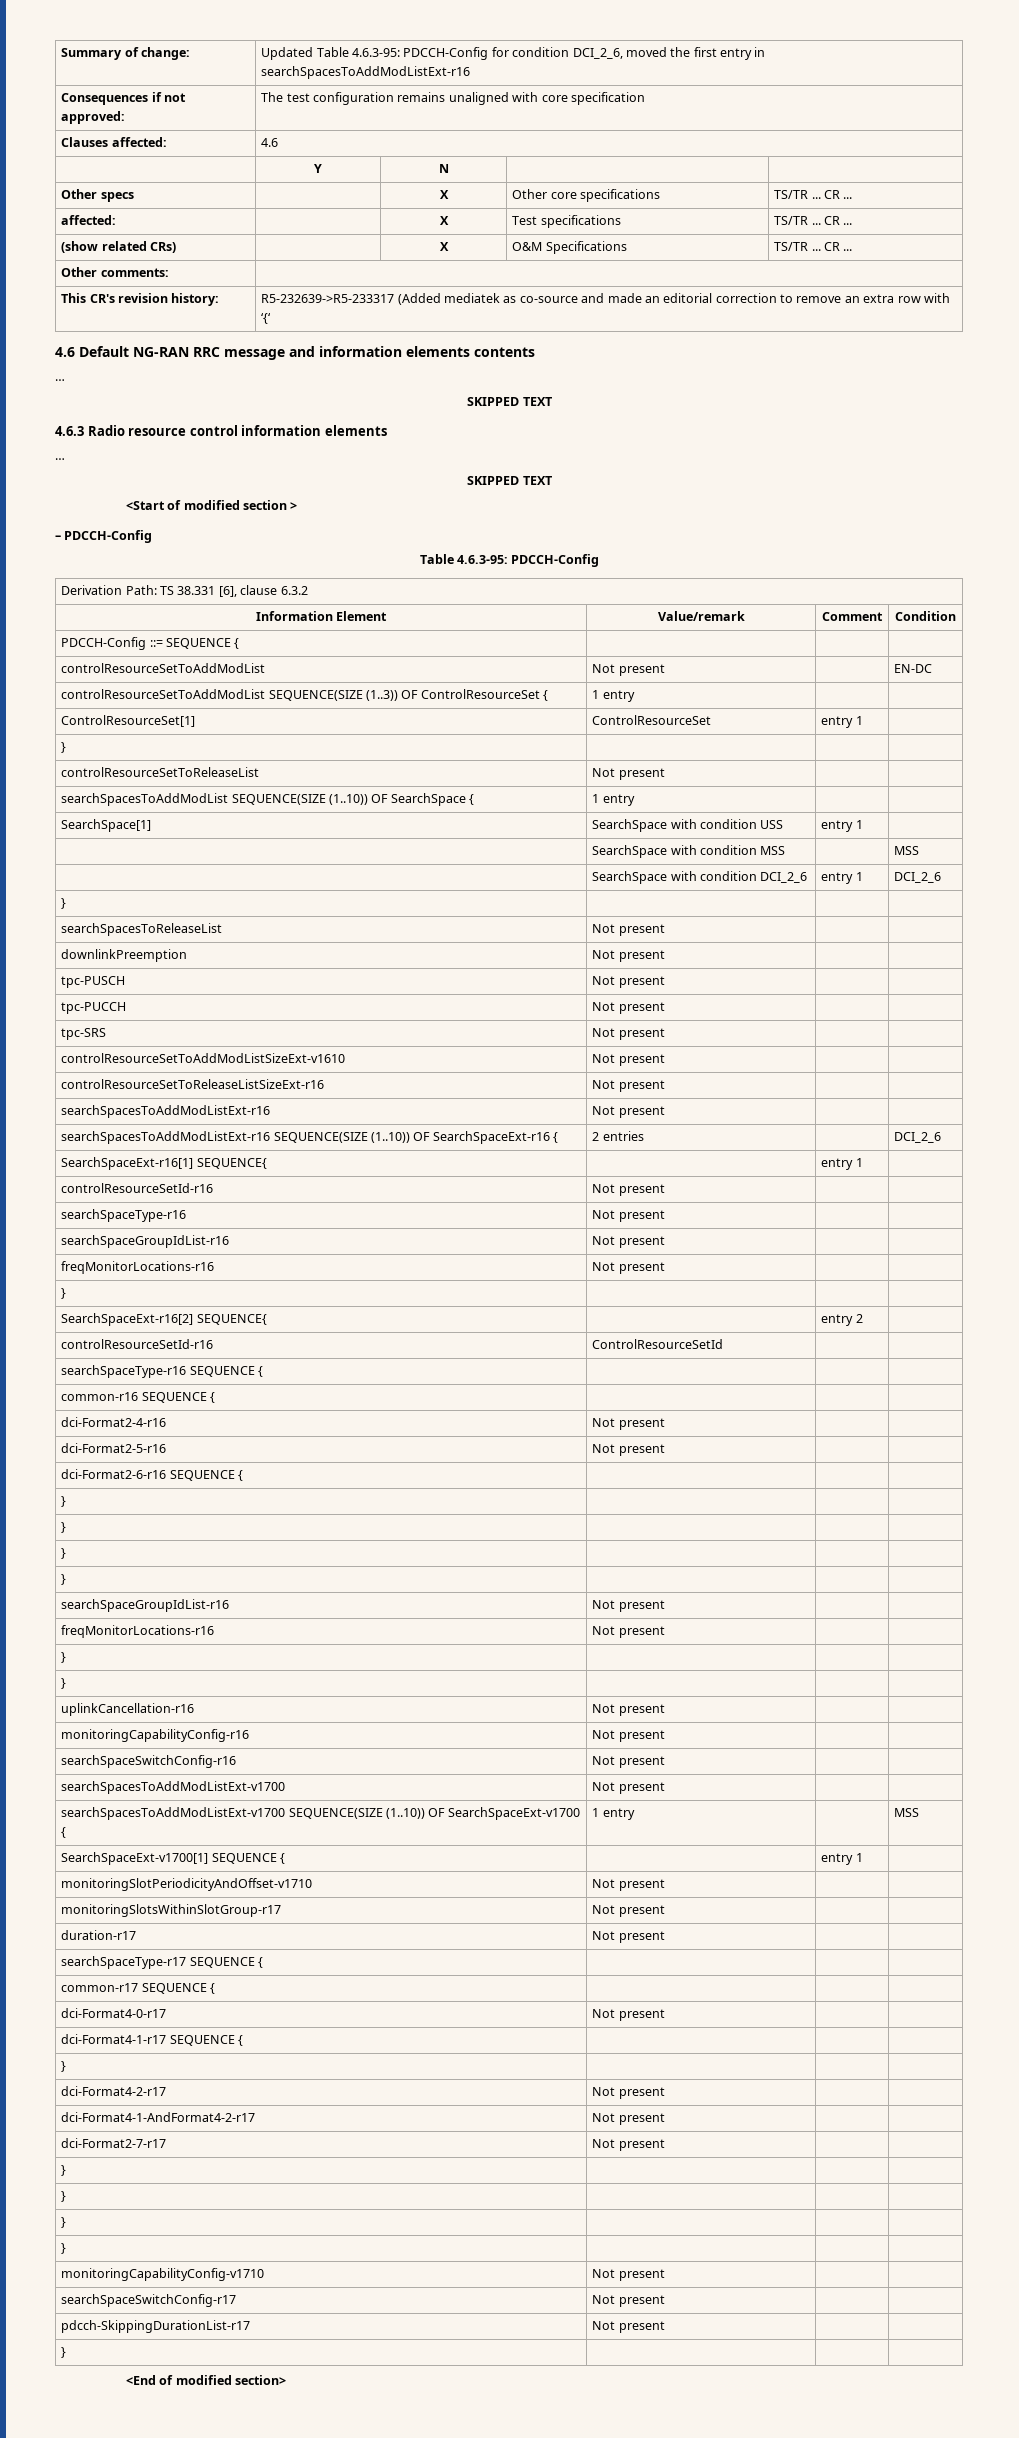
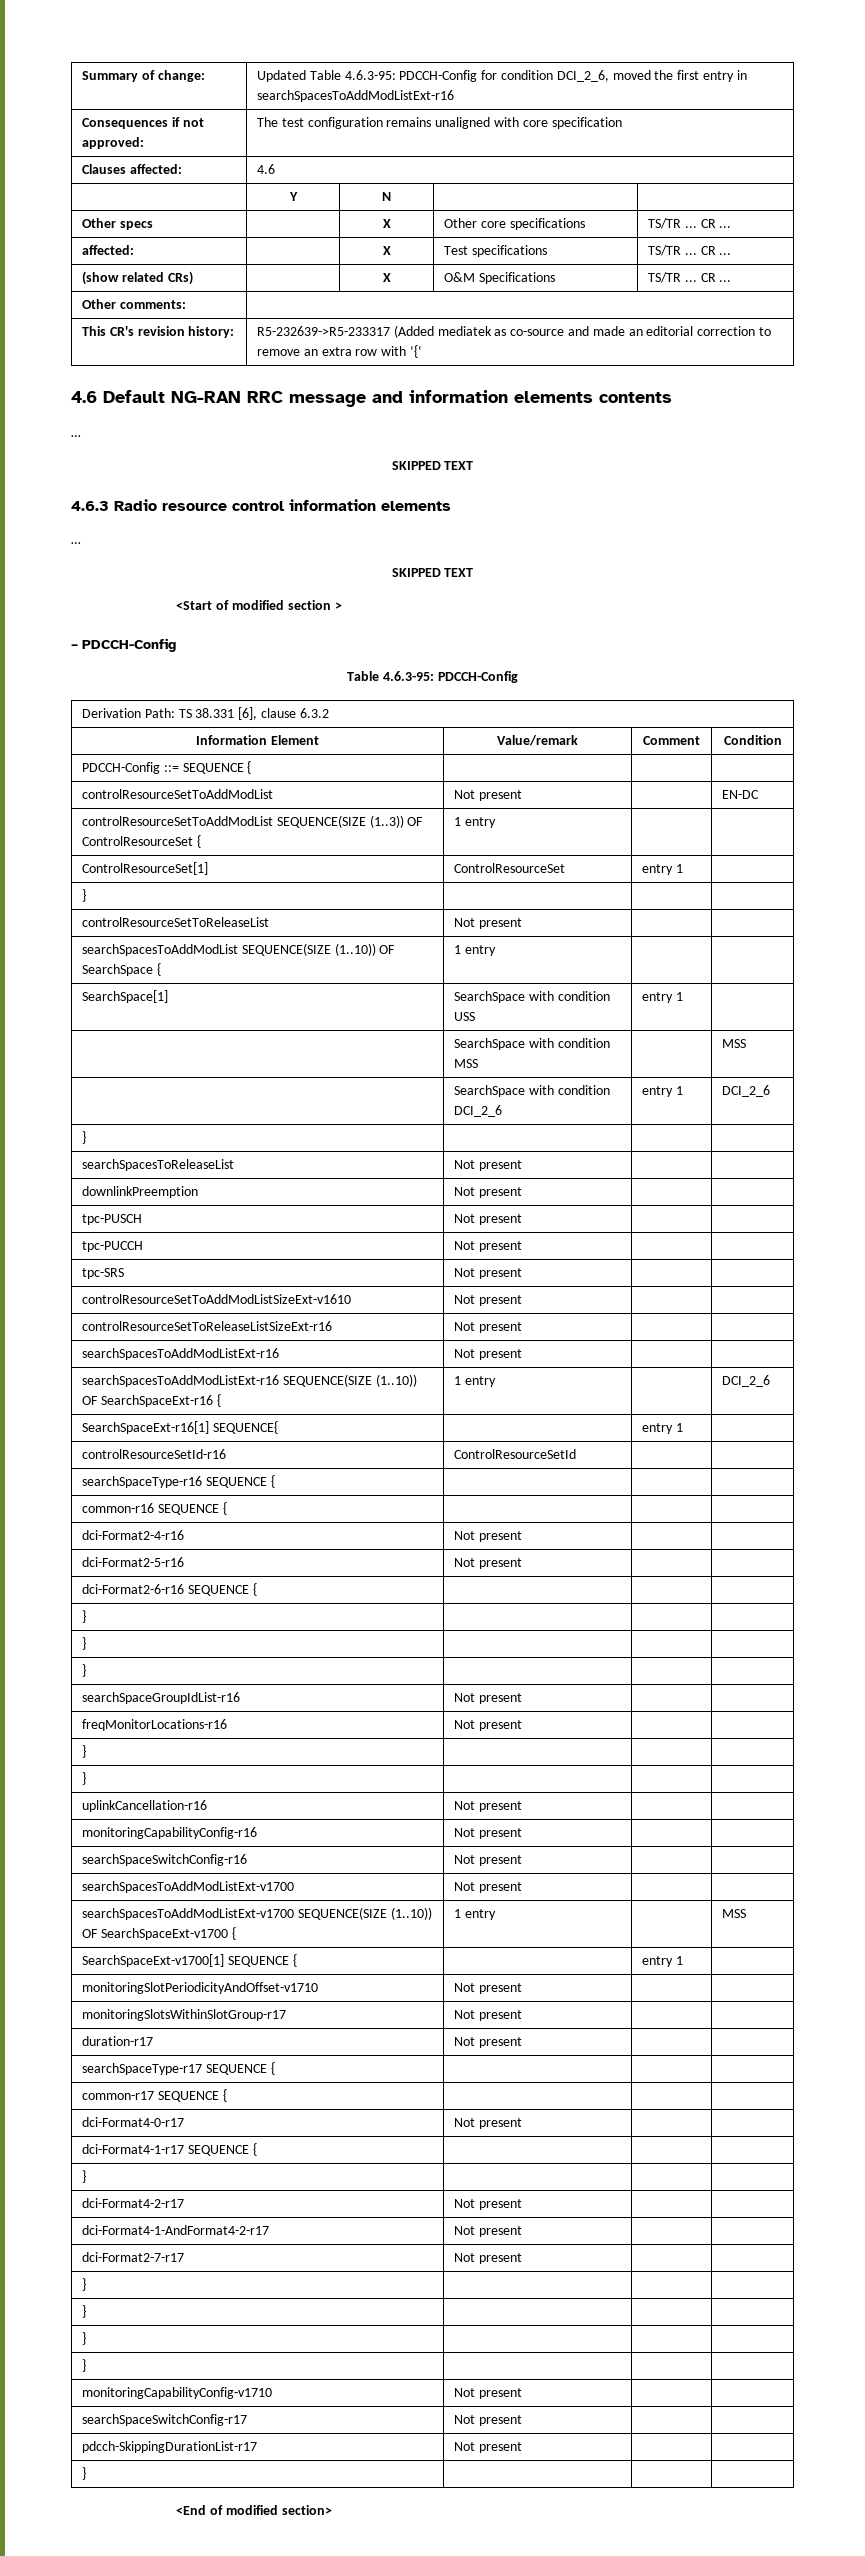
[592,1131,644,1141] 2 entries -> [454,1376,496,1387] 1 entry
[61,1183,214,1193] [592,1184,665,1196] [61,1209,187,1222] [592,1210,665,1222] [61,1235,230,1248] [592,1236,665,1248] [61,1261,215,1274] [592,1262,665,1274] [61,1288,67,1299] [61,1313,267,1326] [821,1314,863,1326] // controlResourceSetId-r16 | Not present | | // searchSpaceType-r16 | Not present | | // searchSpaceGroupIdList-r16 | Not present | | // freqMonitorLocations-r16 | Not present | | // } | | | // SearchSpaceExt-r16[2] SEQUENCE{ | | entry 2 | -> (683, 1427) none
[61,1574,67,1585] // } | | | -> (87, 1670) none

